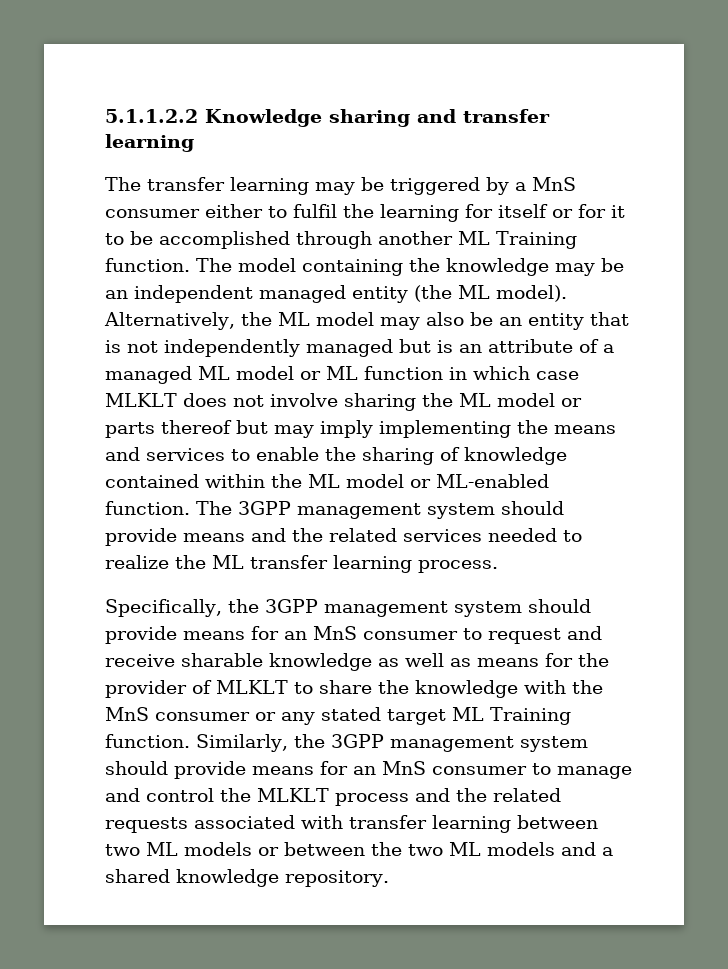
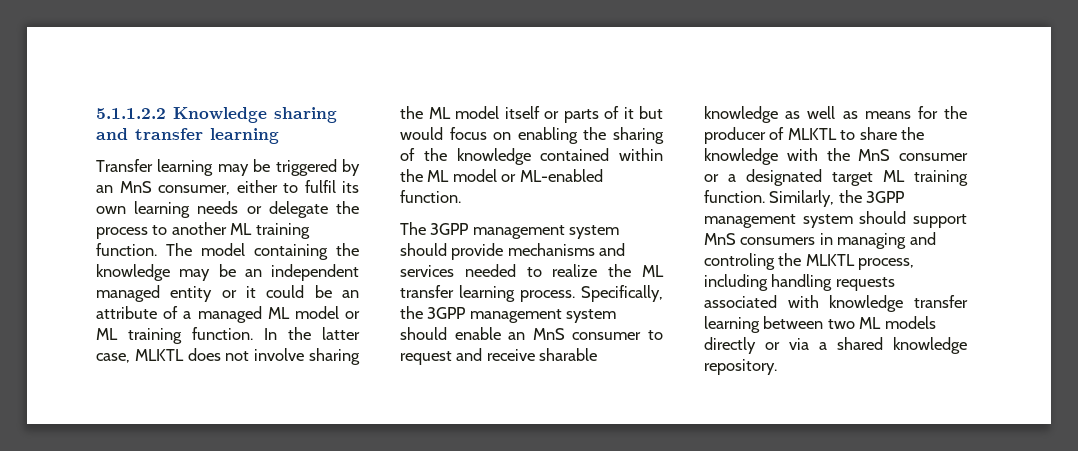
[105,177,225,191] The transfer -> [96,159,153,172] Transfer
[515,177,576,191] [105,204,625,222] [105,231,372,249] a MnS consumer either to fulfil the learning for itself or for it to be accomplished through -> [96,180,359,195] [96,201,360,218] [96,225,168,239] an MnS consumer, either to fulfil its own learning needs or delegate the process to
[496,231,577,249] Training -> [255,223,310,239] training
[414,285,567,302] [104,312,629,330] [105,339,453,357] (the ML model). Alternatively, the ML model may also be an entity that is not independently managed but is -> [221,285,332,298] or it could be
[364,366,579,380] [105,393,177,407] function in which case MLKLT -> [128,327,360,344] [96,349,184,363] training function. In the latter case, MLKTL
(555, 400) none -> [504,106,540,119] itself
[161,420,616,438] [105,447,319,461] thereof but may imply implementing the means and services to enable -> [604,106,663,119] [400,127,578,144] of it but would focus on enabling
(460, 454) none -> [423,148,447,161] the
(190, 508) none -> (461, 196) //
[183,528,397,542] means and the related -> [507,243,626,256] mechanisms and
(498, 566) // -> (575, 296) none
[105,626,279,644] provide means for -> [454,327,501,340] enable
[105,680,288,698] provider of MLKLT -> [704,127,837,144] producer of MLKTL
[281,707,381,725] any stated -> [728,169,822,186] a designated
[490,707,571,725] Training -> [914,170,968,186] training
[174,761,632,779] [105,788,561,806] provide means for an MnS consumer to manage and control the MLKLT process and the related -> [913,214,967,228] [704,232,936,249] [704,253,915,270] [704,274,833,291] support MnS consumers in managing and controling the MLKTL process, including handling
(343, 822) none -> [829,295,904,312] knowledge
[258,842,596,856] or between the two ML models and -> [704,337,809,354] directly or via

